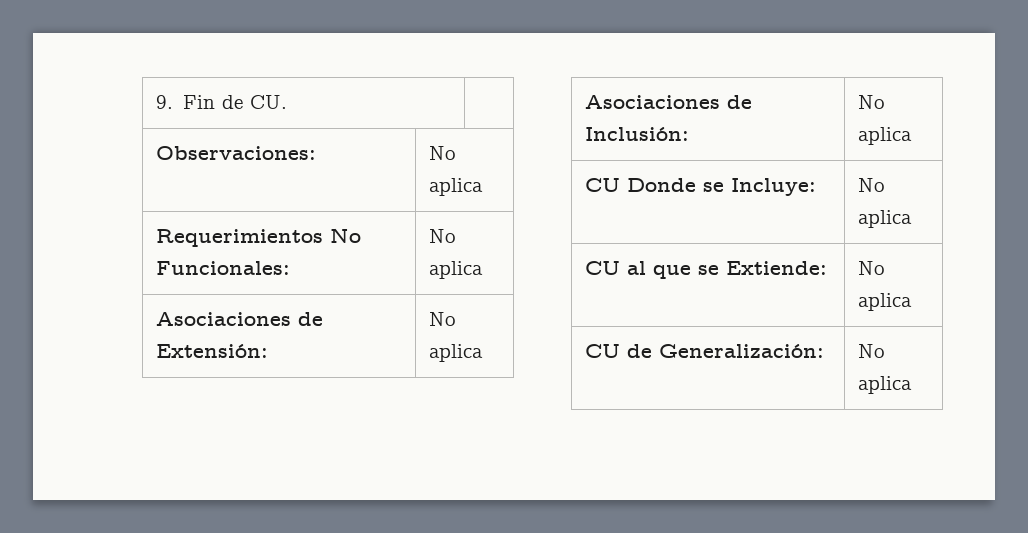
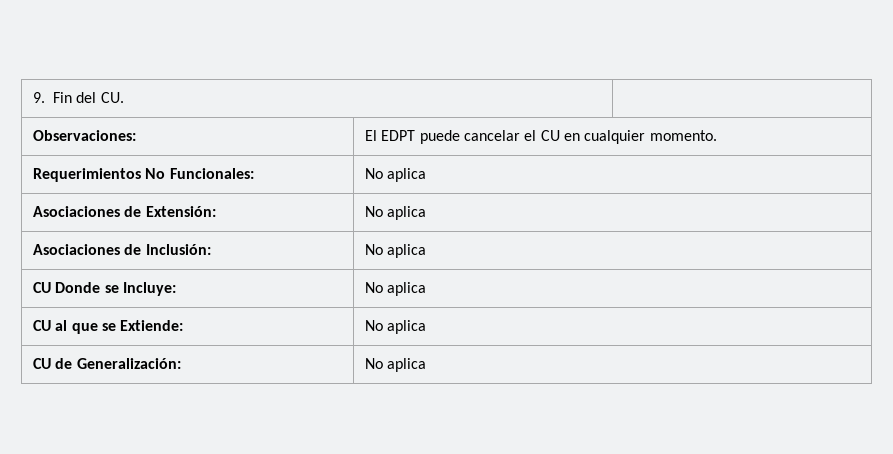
[222,95,244,109] de -> [76,92,97,103] del
[429,146,457,160] [429,178,484,196] No aplica -> [365,130,717,144] El EDPT puede cancelar el CU en cualquier momento.

